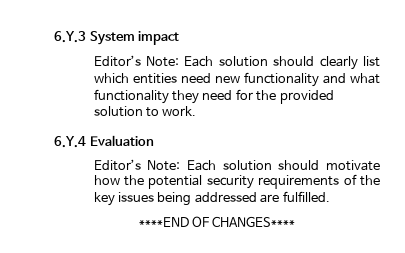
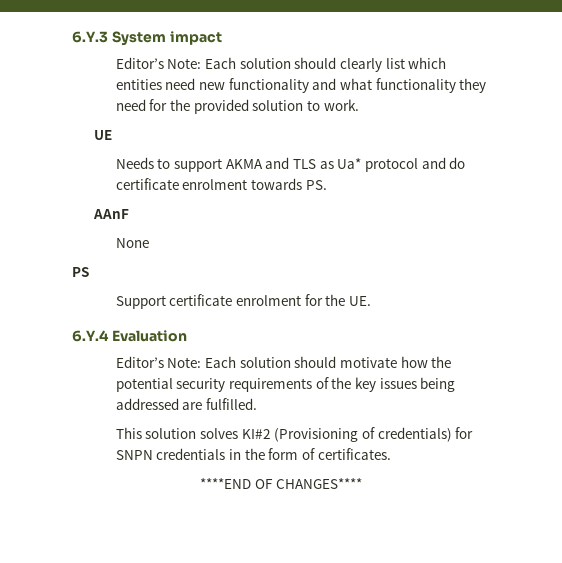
(197, 111) none -> [93,130,112,140] [115,157,466,172] [115,178,327,190] [92,209,129,219] [115,238,149,248] [72,267,89,277] [115,294,372,309] // UE // Needs to support AKMA and TLS as Ua* protocol and do certificate enrolment towards PS. // AAnF // None // PS // Support certificate enrolment for the UE.
(330, 196) none -> [115,427,474,442] [115,448,391,460] // This solution solves KI#2 (Provisioning of credentials) for SNPN credentials in the form of certificates.

